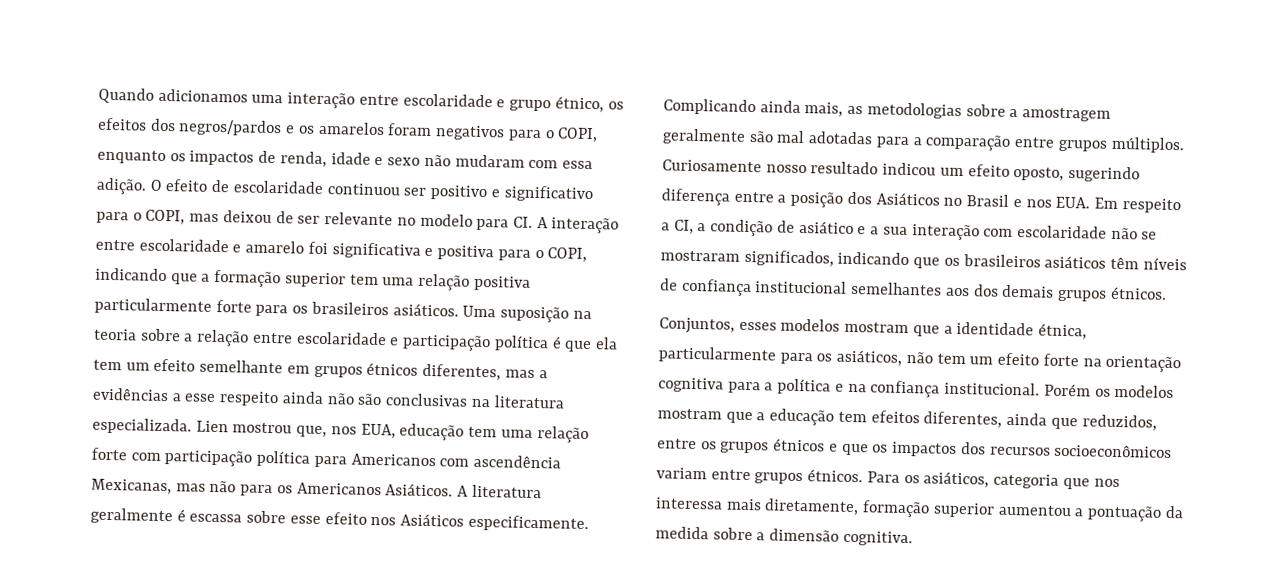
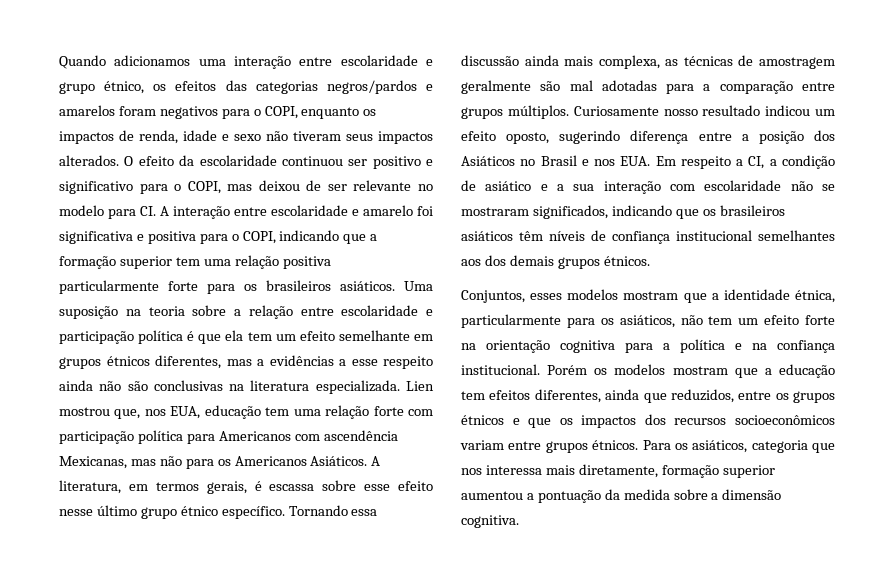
[149,118,176,132] dos -> [225,80,318,94] das categorias
[297,125,315,134] os -> (433, 87) none
[454,154,593,170] [96,177,147,195] mudaram com essa adição. -> [293,131,433,144] [59,155,119,166] tiveram seus impactos alterados.
[211,179,231,193] de -> [179,155,195,166] da
[471,484,542,499] [90,507,173,525] literatura geralmente -> [59,480,247,494] literatura, em termos gerais,
[370,513,589,533] [663,98,1019,119] nos Asiáticos especificamente. Complicando ainda mais, as metodologias sobre a -> [59,505,378,519] [461,55,754,69] nesse último grupo étnico específico. Tornando essa discussão ainda mais complexa, as técnicas de

